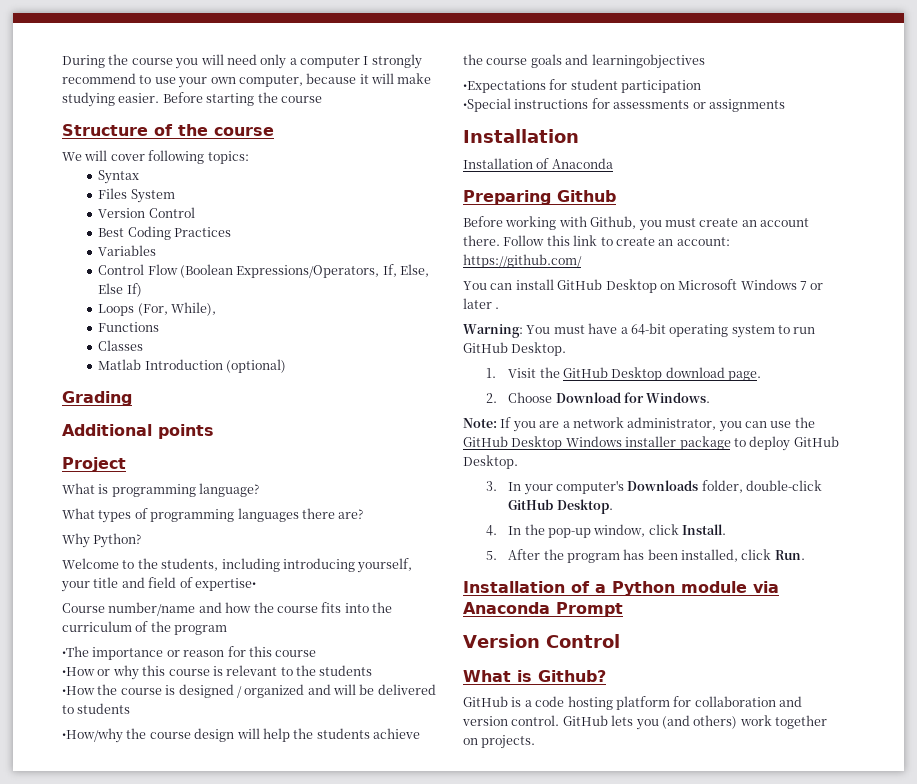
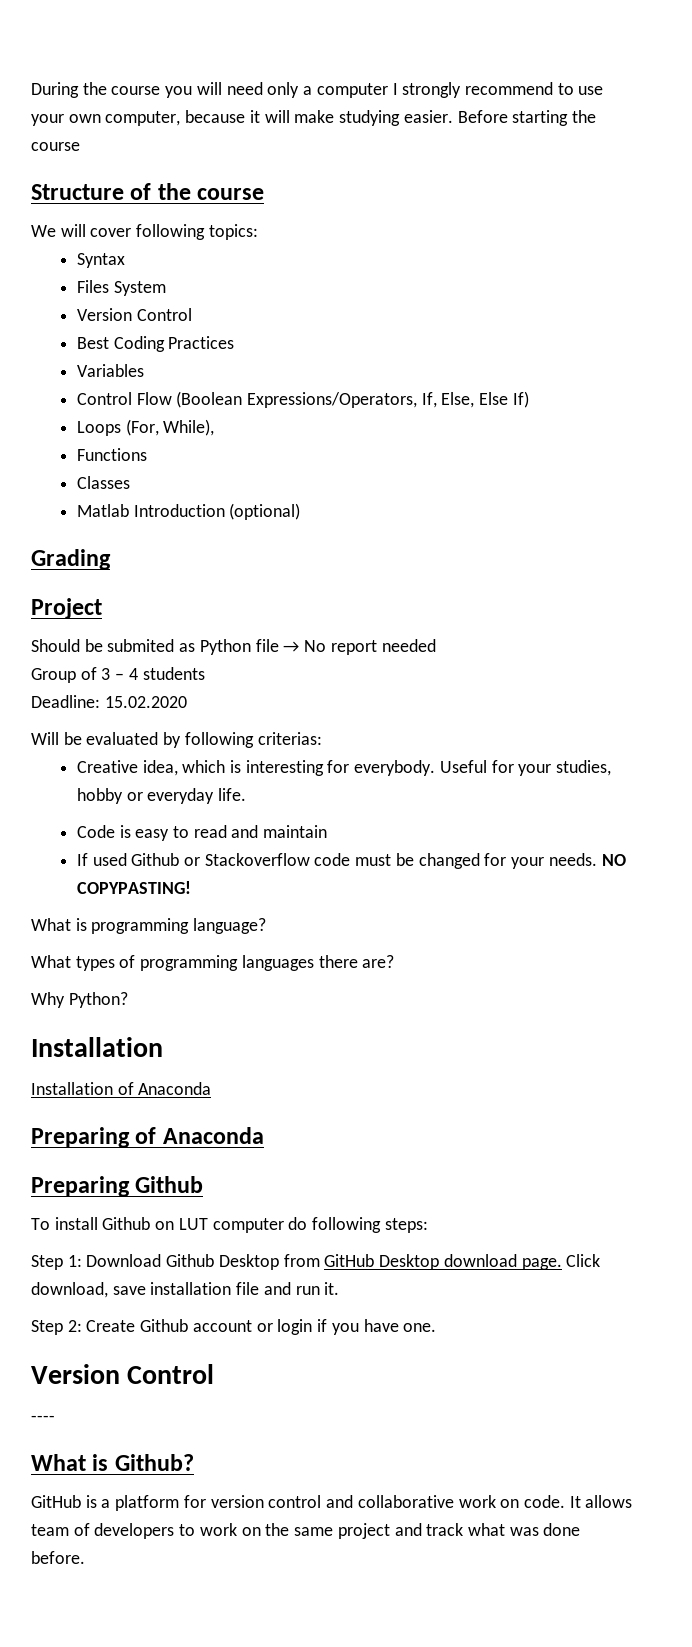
[62,424,214,439] [62,457,126,472] Additional points // Project -> [31,598,102,619] [31,639,436,655] [31,667,205,683] [31,695,187,708] [31,732,322,748] [76,760,612,776] [76,788,246,804] [76,825,328,841] [76,853,626,869] [76,881,191,894] Project // Should be submited as Python file → No report needed // Group of 3 – 4 students // Deadline: 15.02.2020 // Will be evaluated by following criterias: // Creative idea, which is interesting for everybody. Useful for your studies, hobby or everyday life. // Code is easy to read and maintain // If used Github or Stackoverflow code must be changed for your needs. NO COPYPASTING!
[62,558,413,573] [61,577,256,592] [62,602,392,616] [62,621,228,635] [62,646,317,660] [62,665,373,680] [62,684,436,698] [62,703,131,714] [62,728,420,743] [463,54,705,69] [463,79,702,93] [463,98,785,112] // Welcome to the students, including introducing yourself, your title and field of expertise• // Course number/name and how the course fits into the curriculum of the program // •The importance or reason for this course // •How or why this course is relevant to the students // •How the course is designed / organized and will be delivered to students // •How/why the course design will help the students achieve the course goals and learningobjectives // •Expectations for student participation // •Special instructions for assessments or assignments -> (128, 1000) none
(613, 163) none -> [31,1127,264,1148] // Preparing of Anaconda
[463,216,809,231] [463,235,730,246] [463,254,582,268] [463,279,824,293] [463,298,500,309] [463,323,816,338] [463,342,567,356] [485,367,762,381] [485,392,711,403] [463,417,815,432] [463,436,839,451] [463,455,518,469] [485,480,823,495] [508,499,613,514] [485,524,727,538] [485,549,805,563] [463,581,779,596] [463,602,623,617] [463,634,620,648] Before working with Github, you must create an account there. Follow this link to create an account: https://github.com/ // You can install GitHub Desktop on Microsoft Windows 7 or later . // Warning: You must have a 64-bit operating system to run GitHub Desktop. // 1. Visit the GitHub Desktop download page. // 2. Choose Download for Windows. // Note: If you are a network administrator, you can use the GitHub Desktop Windows installer package to deploy GitHub Desktop. // 3. In your computer's Downloads folder, double-click GitHub Desktop. // 4. In the pop-up window, click Install. // 5. After the program has been installed, click Run. // Installation of a Python module via Anaconda Prompt // Version Control -> [31,1217,428,1233] [31,1254,601,1270] [31,1282,340,1298] [31,1319,437,1335] [31,1364,215,1384] [31,1415,55,1422] To install Github on LUT computer do following steps: // Step 1: Download Github Desktop from GitHub Desktop download page. Click download, save installation file and run it. // Step 2: Create Github account or login if you have one. // Version Control // ----
[535,696,802,710] [462,715,827,730] [463,735,536,749] code hosting platform for collaboration and version control. GitHub lets you (and others) work together on projects. -> [115,1495,633,1511] [31,1523,581,1539] [31,1551,85,1564] platform for version control and collaborative work on code. It allows team of developers to work on the same project and track what was done before.

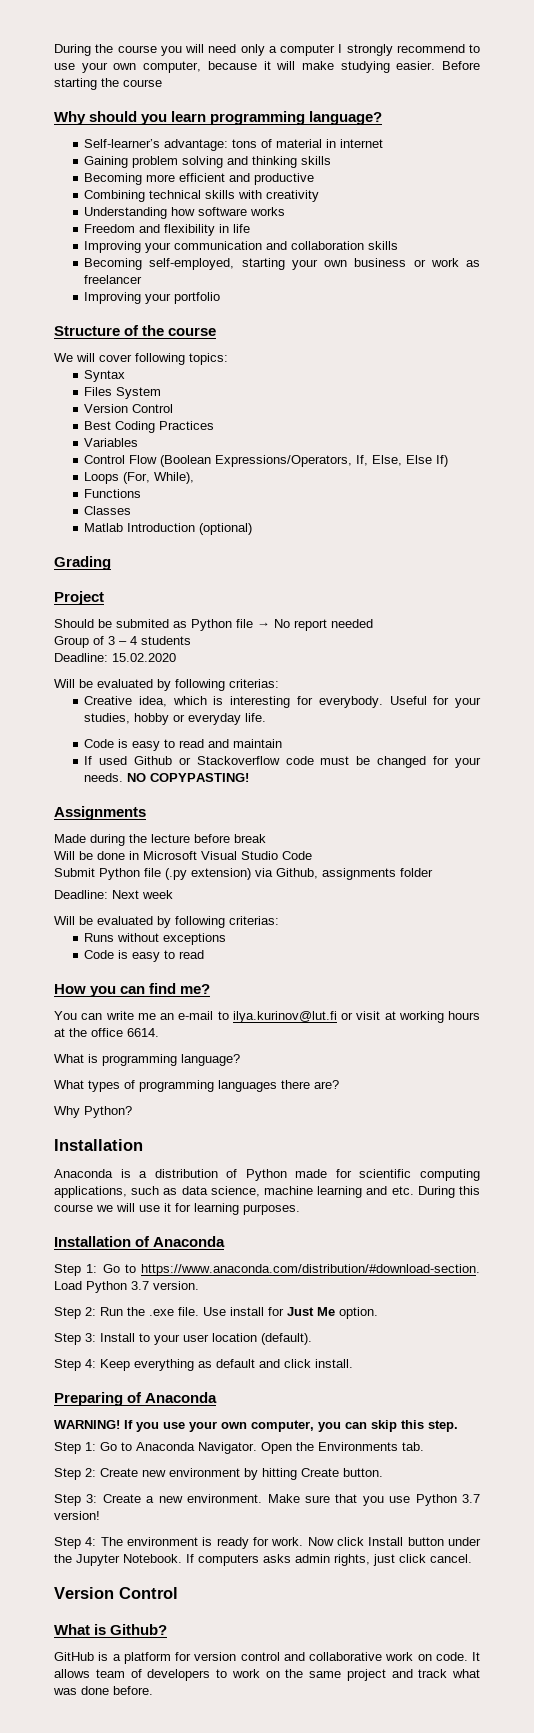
(80, 146) none -> [54,111,383,125] [84,139,384,151] [84,156,332,168] [84,173,315,185] [84,190,320,202] [84,207,286,219] [84,224,251,236] [84,241,399,253] [84,258,480,270] [84,275,143,284] [84,292,221,304] // Why should you learn programming language? // Self-learner’s advantage: tons of material in internet // Gaining problem solving and thinking skills // Becoming more efficient and productive // Combining technical skills with creativity // Understanding how software works // Freedom and flexibility in life // Improving your communication and collaboration skills // Becoming self-employed, starting your own business or work as freelancer // Improving your portfolio
(191, 887) none -> [54,806,146,820] [54,834,266,846] [54,851,312,860] [54,868,433,880] [54,890,173,899] [54,916,279,928] [84,933,227,945] [84,950,205,962] [54,983,211,997] [54,1011,480,1023] [54,1028,159,1037] // Assignments // Made during the lecture before break // Will be done in Microsoft Visual Studio Code // Submit Python file (.py extension) via Github, assignments folder // Deadline: Next week // Will be evaluated by following criterias: // Runs without exceptions // Code is easy to read // How you can find me? // You can write me an e-mail to ilya.kurinov@lut.fi or visit at working hours at the office 6614.
[31,1082,212,1095] [31,1127,264,1148] [31,1176,204,1197] [31,1217,428,1233] [31,1254,601,1270] [31,1282,340,1298] [31,1319,437,1335] [31,1364,215,1384] [31,1415,55,1422] Installation of Anaconda // Preparing of Anaconda // Preparing Github // To install Github on LUT computer do following steps: // Step 1: Download Github Desktop from GitHub Desktop download page. Click download, save installation file and run it. // Step 2: Create Github account or login if you have one. // Version Control // ---- -> [54,1169,480,1181] [54,1186,480,1198] [54,1203,300,1215] [54,1236,226,1247] [54,1264,480,1276] [54,1281,199,1293] [54,1307,378,1319] [54,1333,312,1345] [54,1359,353,1371] [54,1392,218,1406] [54,1420,458,1432] [54,1442,424,1454] [54,1468,383,1480] [54,1494,481,1506] [54,1511,100,1520] [54,1537,481,1549] [54,1554,472,1566] [54,1587,178,1599] Anaconda is a distribution of Python made for scientific computing applications, such as data science, machine learning and etc. During this course we will use it for learning purposes. // Installation of Anaconda // Step 1: Go to https://www.anaconda.com/distribution/#download-section. Load Python 3.7 version. // Step 2: Run the .exe file. Use install for Just Me option. // Step 3: Install to your user location (default). // Step 4: Keep everything as default and click install. // Preparing of Anaconda // WARNING! If you use your own computer, you can skip this step. // Step 1: Go to Anaconda Navigator. Open the Environments tab. // Step 2: Create new environment by hitting Create button. // Step 3: Create a new environment. Make sure that you use Python 3.7 version! // Step 4: The environment is ready for work. Now click Install button under the Jupyter Notebook. If computers asks admin rights, just click cancel. // Version Control

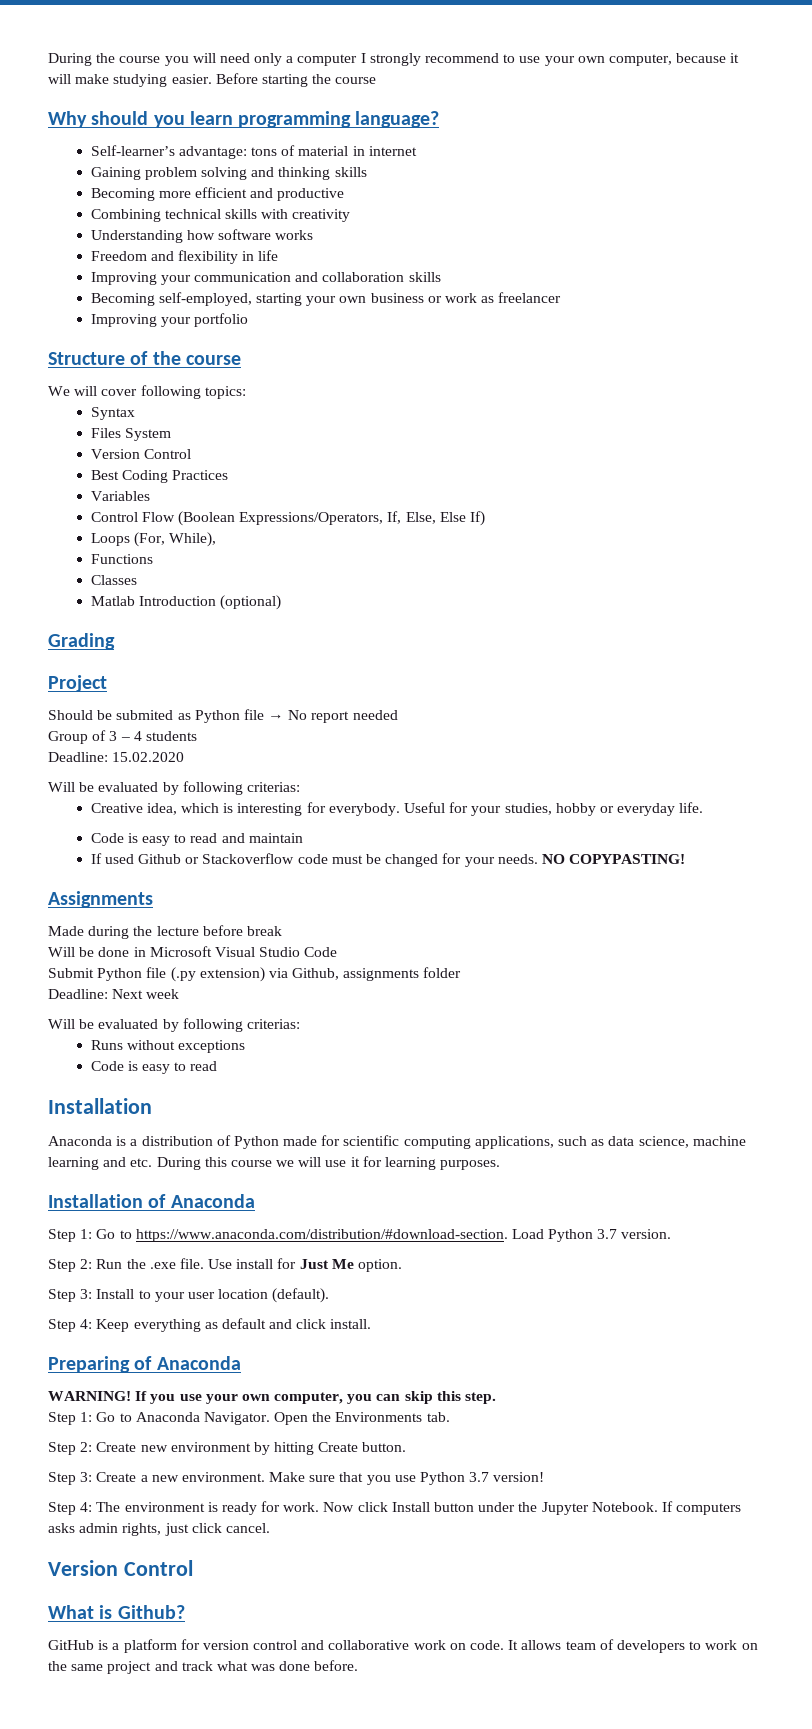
[54,983,211,997] [54,1011,480,1023] [54,1028,159,1037] [54,1054,240,1066] [54,1080,339,1092] [54,1106,132,1118] // How you can find me? // You can write me an e-mail to ilya.kurinov@lut.fi or visit at working hours at the office 6614. // What is programming language? // What types of programming languages there are? // Why Python? -> (218, 1066) none

